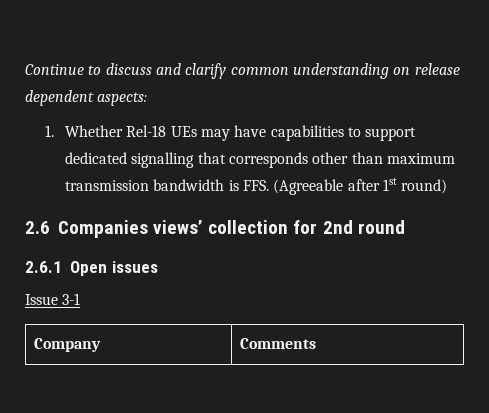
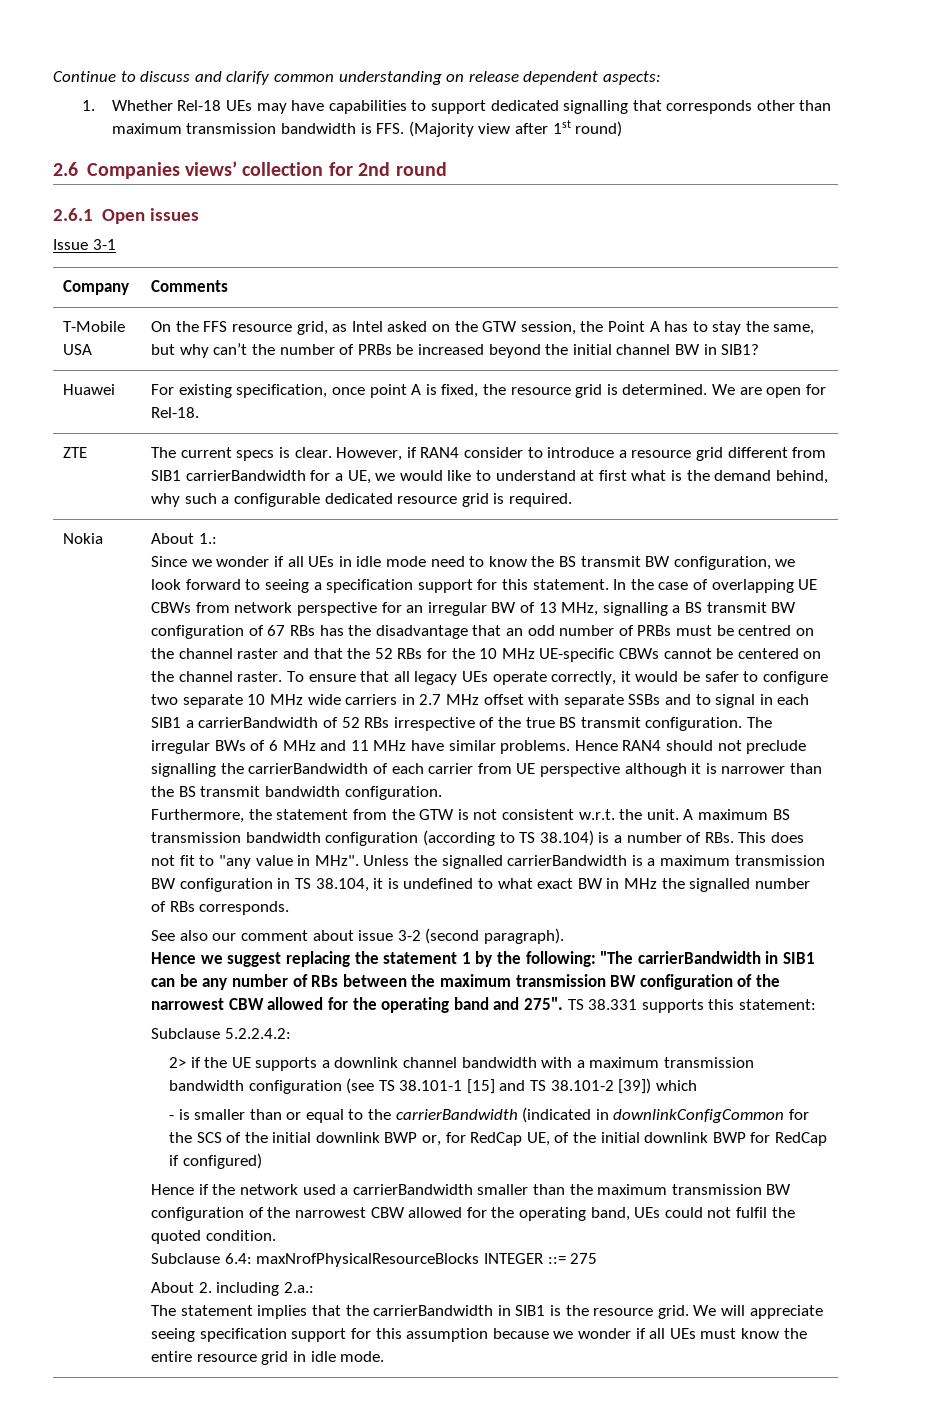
[273,179,344,195] (Agreeable -> [408,121,511,137] (Majority view
(316, 343) none -> [63,321,126,332] [63,344,93,355] [151,321,815,335] [151,343,760,358] [63,384,116,395] [151,384,826,398] [151,407,200,418] [63,447,88,458] [151,447,827,461] [151,470,828,484] [151,493,572,507] [63,533,104,544] [151,533,217,544] [151,556,796,570] [151,579,818,593] [151,602,797,616] [151,625,814,639] [151,648,822,662] [151,671,828,685] [151,694,810,708] [151,717,772,731] [151,740,807,754] [151,763,822,777] [151,786,442,800] [151,809,790,823] [151,830,804,846] [151,855,825,869] [151,878,810,892] [151,901,290,915] [151,928,564,944] [151,951,815,967] [151,974,780,990] [151,997,816,1013] [151,1028,291,1039] [168,1057,754,1071] [168,1078,697,1094] [168,1107,809,1123] [168,1132,827,1146] [168,1153,262,1169] [151,1184,792,1195] [151,1207,795,1221] [151,1230,276,1244] [151,1253,598,1267] [151,1282,315,1296] [151,1305,823,1319] [151,1328,807,1342] [151,1351,385,1365] // T-Mobile USA | On the FFS resource grid, as Intel asked on the GTW session, the Point A has to stay the same, but why can’t the number of PRBs be increased beyond the initial channel BW in SIB1? // Huawei | For existing specification, once point A is fixed, the resource grid is determined. We are open for Rel-18. // ZTE | The current specs is clear. However, if RAN4 consider to introduce a resource grid different from SIB1 carrierBandwidth for a UE, we would like to understand at first what is the demand behind, why such a configurable dedicated resource grid is required. // Nokia | About 1.: // Since we wonder if all UEs in idle mode need to know the BS transmit BW configuration, we look forward to seeing a specification support for this statement. In the case of overlapping UE CBWs from network perspective for an irregular BW of 13 MHz, signalling a BS transmit BW configuration of 67 RBs has the disadvantage that an odd number of PRBs must be centred on the channel raster and that the 52 RBs for the 10 MHz UE-specific CBWs cannot be centered on the channel raster. To ensure that all legacy UEs operate correctly, it would be safer to configure two separate 10 MHz wide carriers in 2.7 MHz offset with separate SSBs and to signal in each SIB1 a carrierBandwidth of 52 RBs irrespective of the true BS transmit configuration. The irregular BWs of 6 MHz and 11 MHz have similar problems. Hence RAN4 should not preclude signalling the carrierBandwidth of each carrier from UE perspective although it is narrower than the BS transmit bandwidth configuration. // Furthermore, the statement from the GTW is not consistent w.r.t. the unit. A maximum BS transmission bandwidth configuration (according to TS 38.104) is a number of RBs. This does not fit to "any value in MHz". Unless the signalled carrierBandwidth is a maximum transmission BW configuration in TS 38.104, it is undefined to what exact BW in MHz the signalled number of RBs corresponds. // See also our comment about issue 3-2 (second paragraph). // Hence we suggest replacing the statement 1 by the following: "The carrierBandwidth in SIB1 can be any number of RBs between the maximum transmission BW configuration of the narrowest CBW allowed for the operating band and 275". TS 38.331 supports this statement: // Subclause 5.2.2.4.2: // 2> if the UE supports a downlink channel bandwidth with a maximum transmission bandwidth configuration (see TS 38.101-1 [15] and TS 38.101-2 [39]) which // - is smaller than or equal to the carrierBandwidth (indicated in downlinkConfigCommon for the SCS of the initial downlink BWP or, for RedCap UE, of the initial downlink BWP for RedCap if configured) // Hence if the network used a carrierBandwidth smaller than the maximum transmission BW configuration of the narrowest CBW allowed for the operating band, UEs could not fulfil the quoted condition. // Subclause 6.4: maxNrofPhysicalResourceBlocks INTEGER ::= 275 // About 2. including 2.a.: // The statement implies that the carrierBandwidth in SIB1 is the resource grid. We will appreciate seeing specification support for this assumption because we wonder if all UEs must know the entire resource grid in idle mode.

